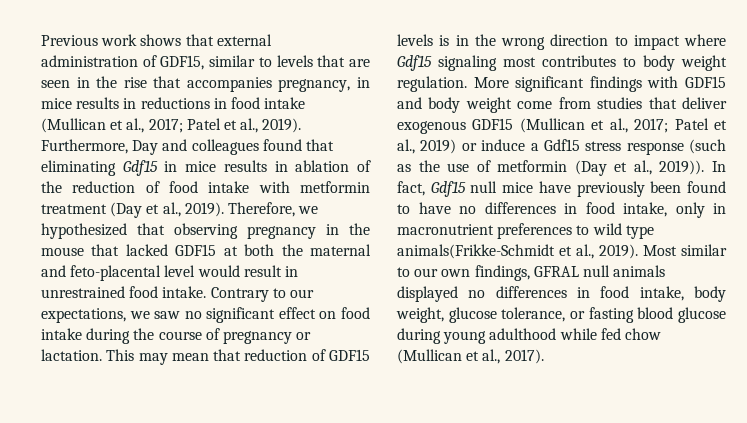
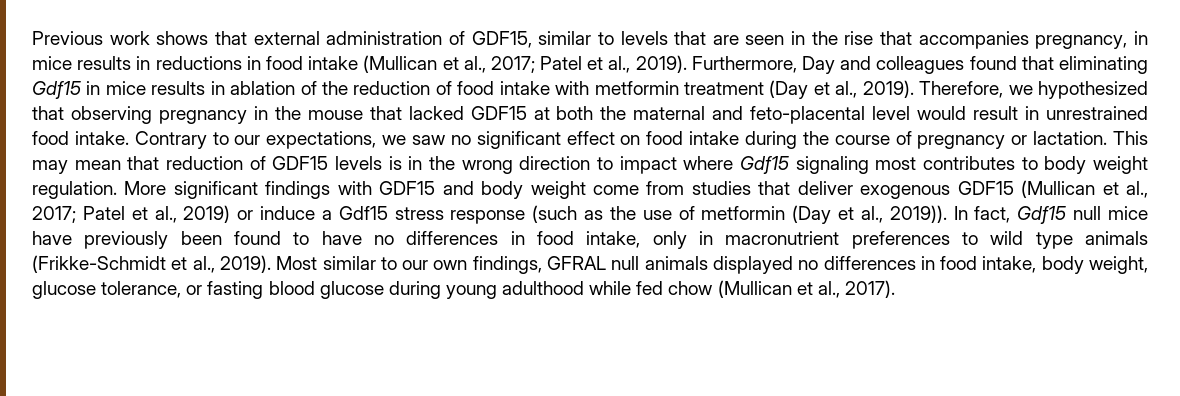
[397,244,555,259] animals(Frikke-Schmidt -> [1085,231,1149,245] [32,255,166,273] animals (Frikke-Schmidt

